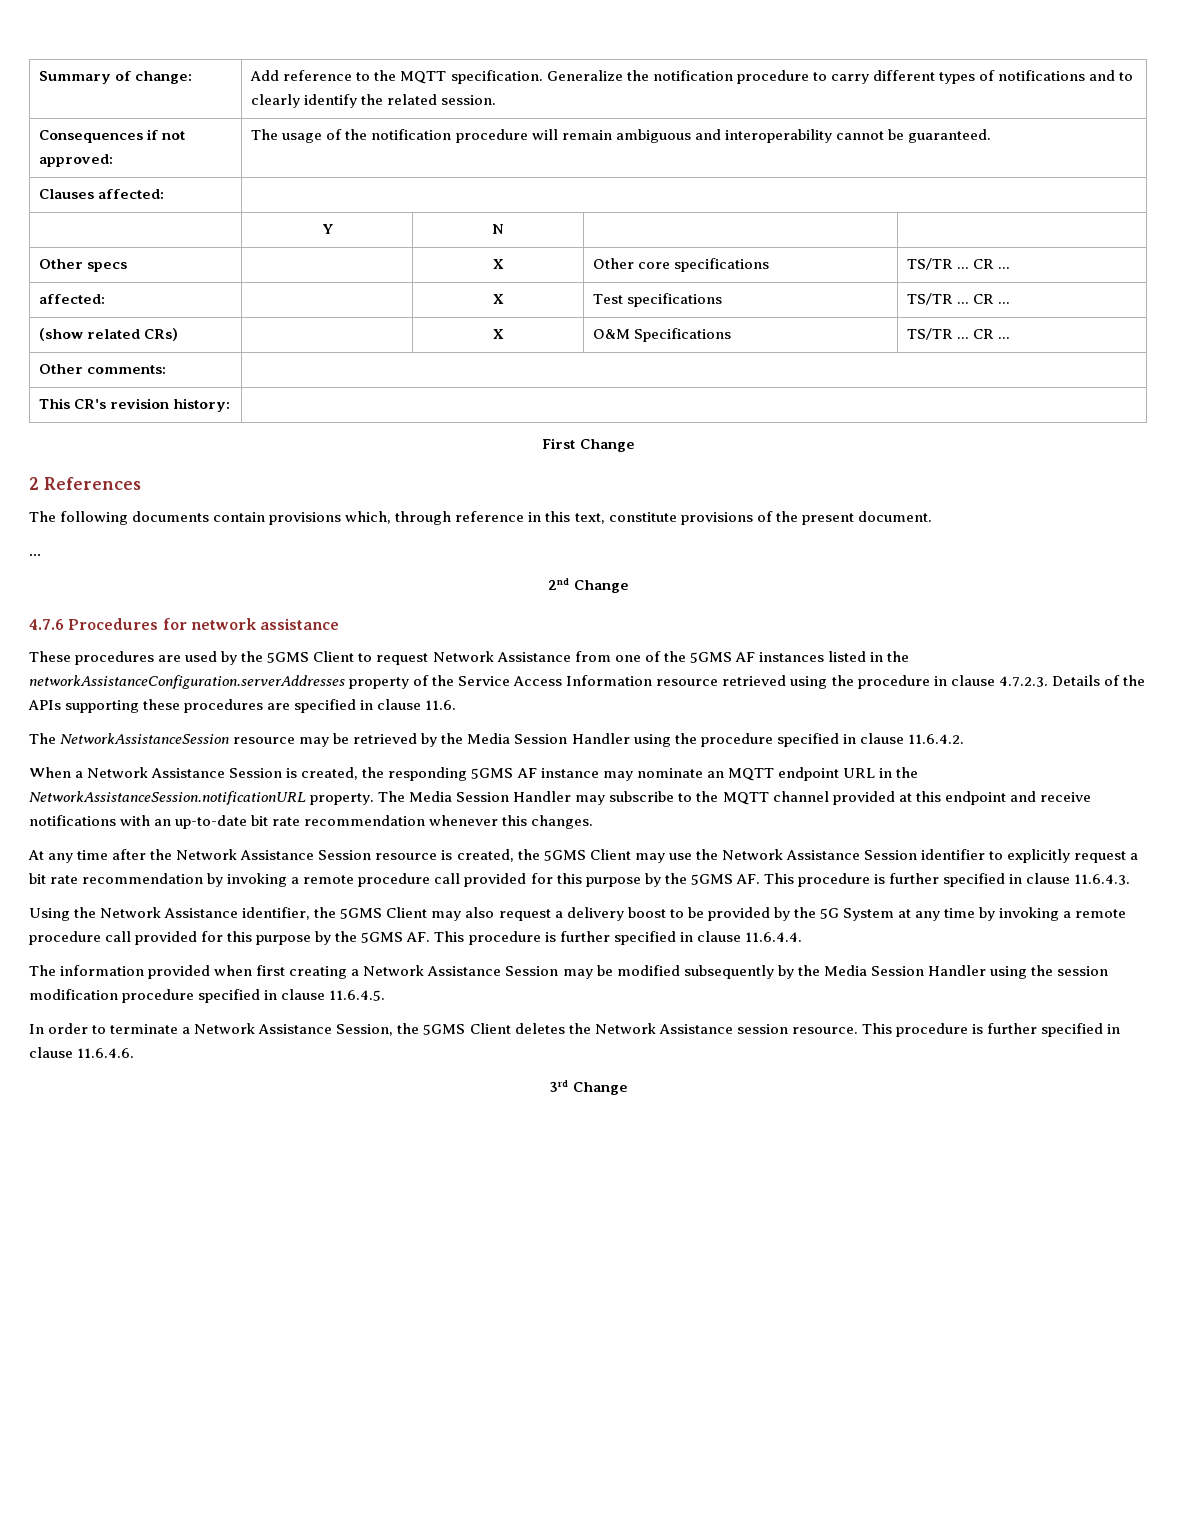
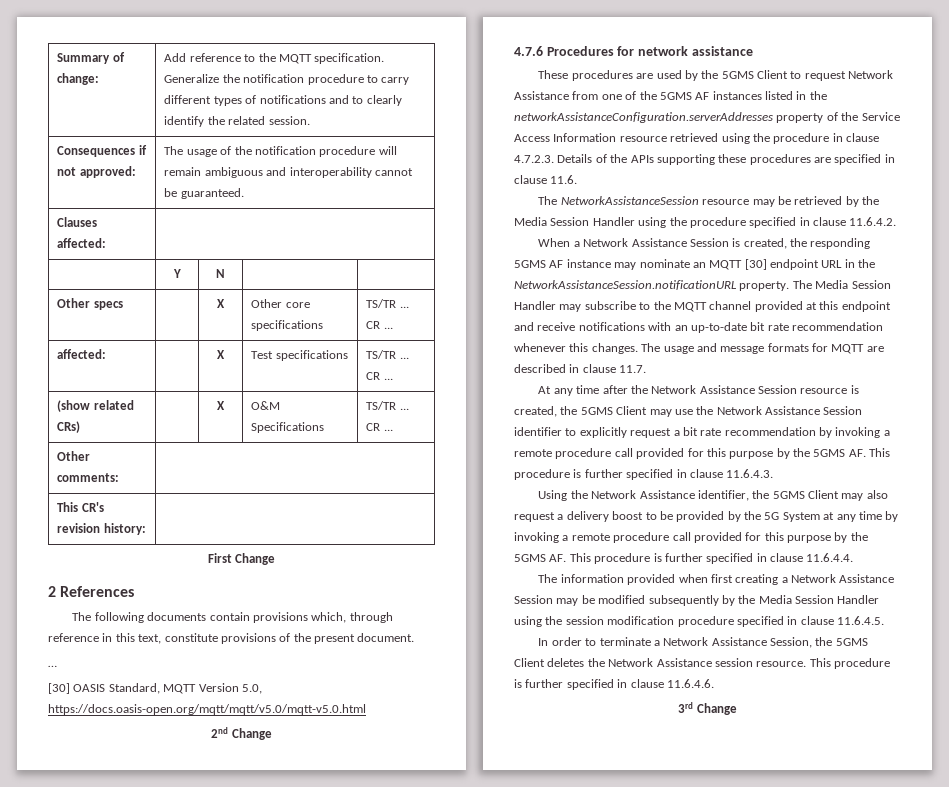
(41, 555) none -> [48,683,262,694] [48,704,366,715] // [30] OASIS Standard, MQTT Version 5.0, https://docs.oasis-open.org/mqtt/mqtt/v5.0/mqtt-v5.0.html
(774, 774) none -> [744,259,767,270] [30]
(594, 822) none -> [641,343,884,354] [514,364,647,373] The usage and message formats for MQTT are described in clause 11.7.

